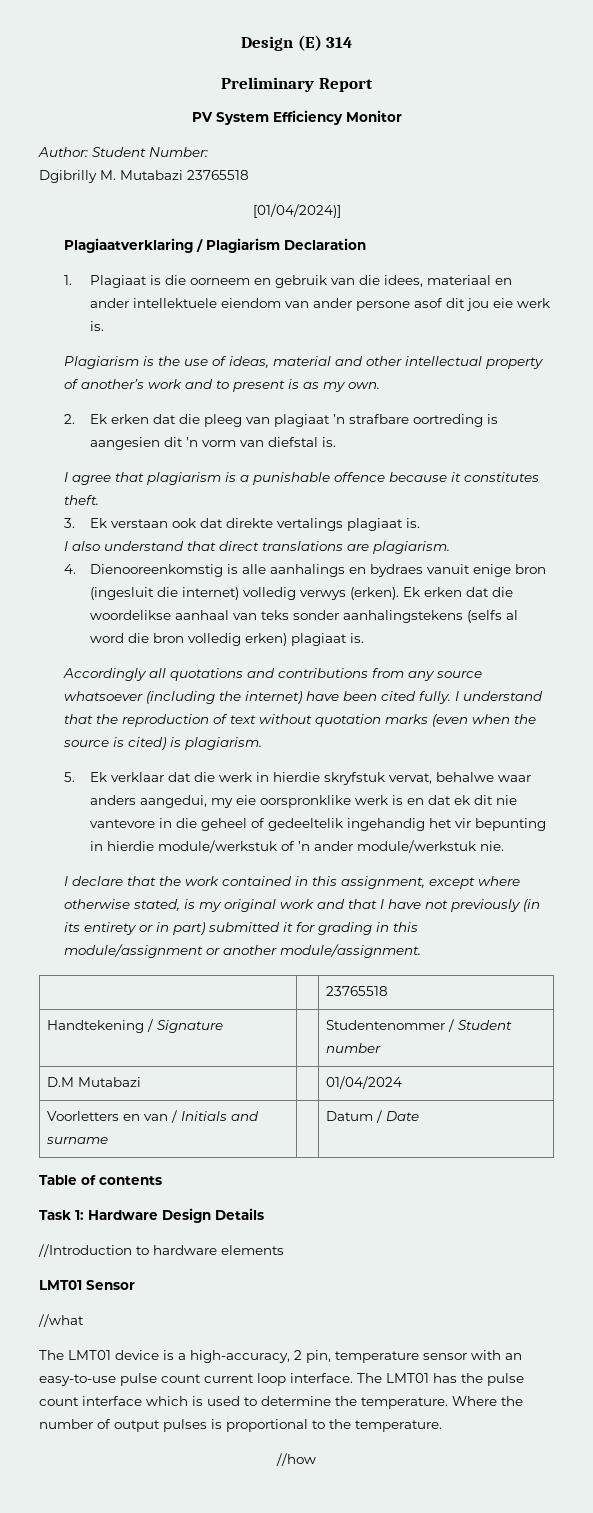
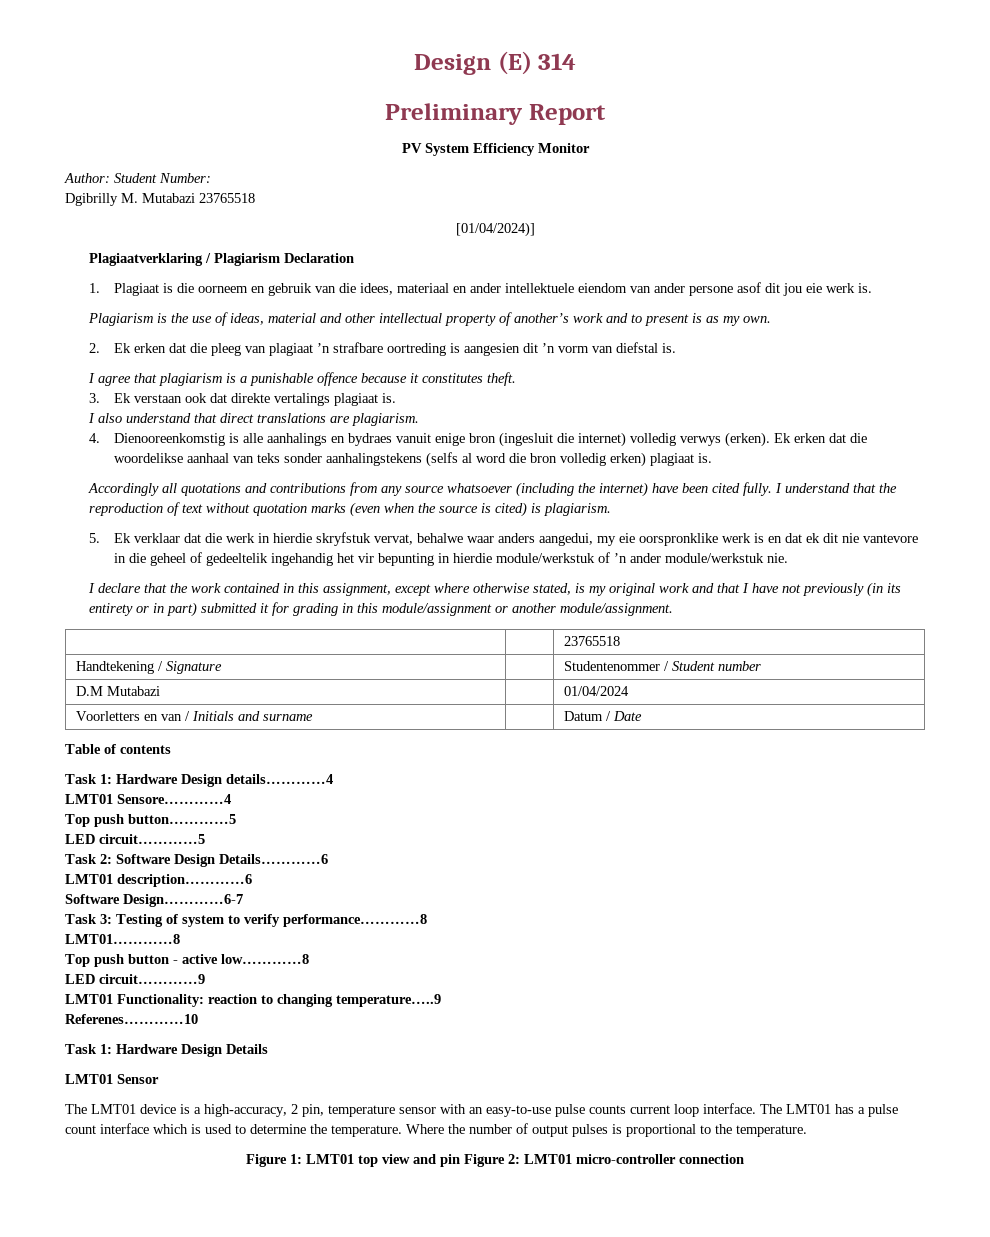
(162, 1180) none -> [65,774,333,787] [65,794,231,804] [65,814,236,827] [65,834,205,844] [65,854,328,867] [65,874,252,887] [65,894,243,907] [65,914,427,927] [65,934,180,944] [65,954,309,967] [65,974,205,984] [65,994,441,1007] [65,1014,198,1024] // Task 1: Hardware Design details…………4 // LMT01 Sensore…………4 // Top push button…………5 // LED circuit…………5 // Task 2: Software Design Details…………6 // LMT01 description…………6 // Software Design…………6-7 // Task 3: Testing of system to verify performance…………8 // LMT01…………8 // Top push button - active low…………8 // LED circuit…………9 // LMT01 Functionality: reaction to changing temperature…..9 // Referenes…………10
[38,1244,284,1257] // //Introduction to hardware elements -> (268, 1049) none
[38,1314,84,1327] // //what -> (159, 1079) none
[161,1374,201,1383] count -> [589,1105,626,1114] counts
[461,1373,483,1383] the -> [858,1107,865,1114] a
[276,1453,316,1466] //how -> [246,1154,744,1167] Figure 1: LMT01 top view and pin Figure 2: LMT01 micro-controller connection

